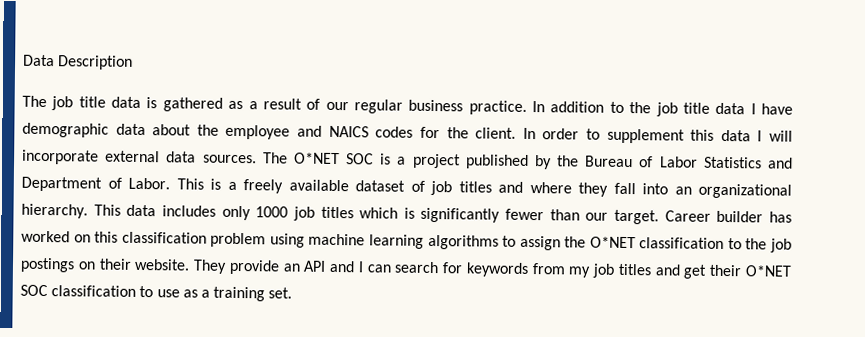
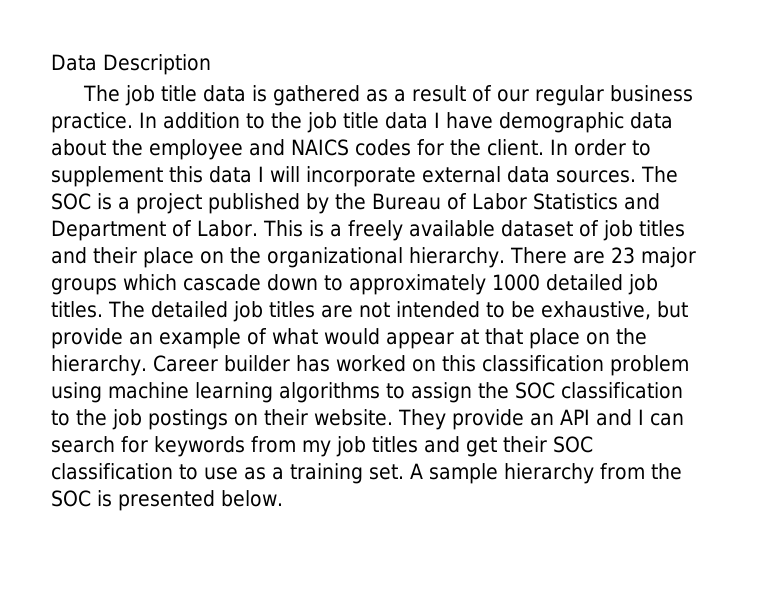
[293,152,340,165] O*NET -> (678, 174) none
[529,182,792,199] [21,203,660,225] where they fall into an organizational hierarchy. This data includes only 1000 job titles which is significantly fewer than our target. -> [93,247,696,268] [51,274,658,295] [51,301,688,322] [51,328,647,349] [51,355,147,376] their place on the organizational hierarchy. There are 23 major groups which cascade down to approximately 1000 detailed job titles. The detailed job titles are not intended to be exhaustive, but provide an example of what would appear at that place on the hierarchy.
[589,236,636,249] O*NET -> [515,382,555,399] SOC
[745,265,793,277] O*NET -> (547, 444) none
(293, 293) none -> [410,463,682,484] [51,490,283,511] A sample hierarchy from the SOC is presented below.

